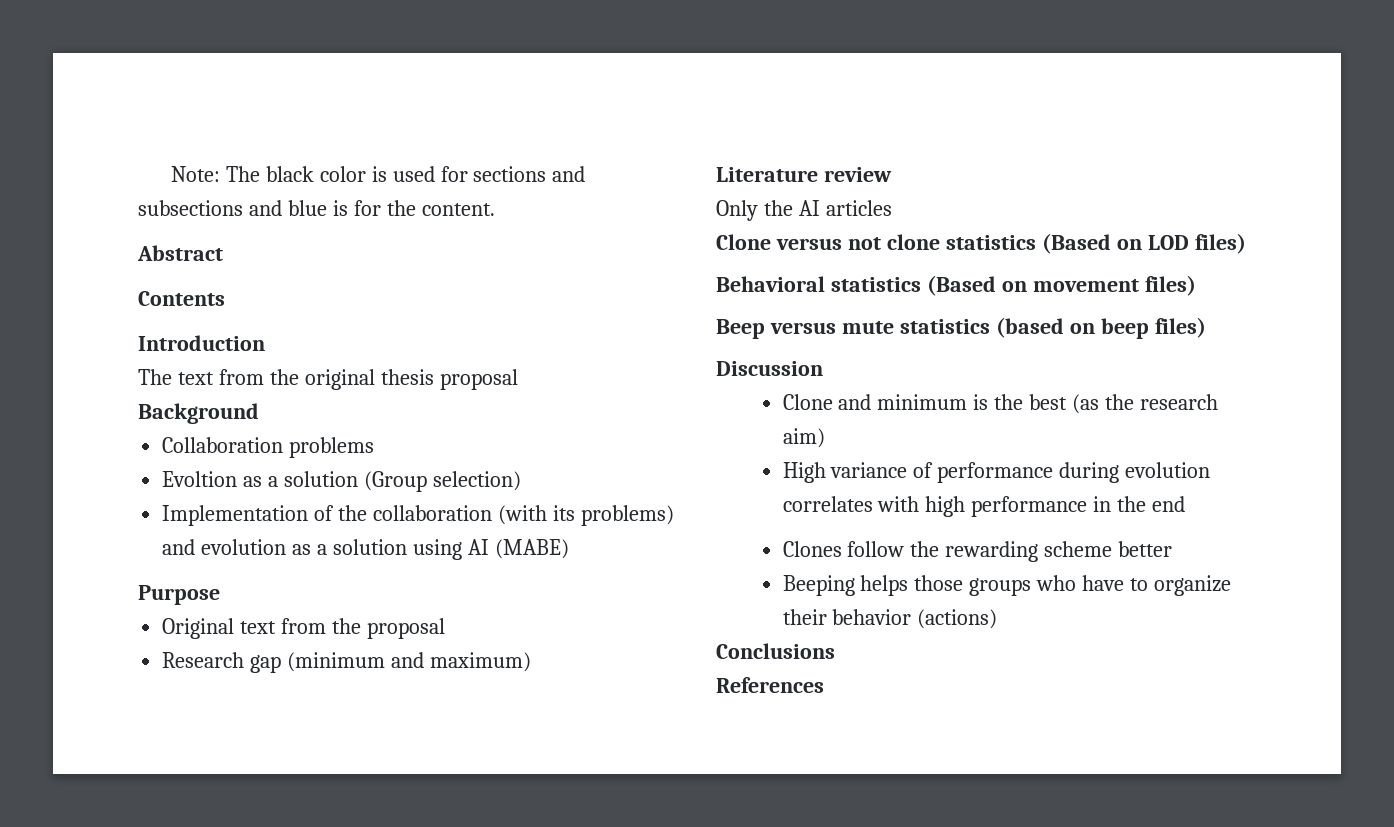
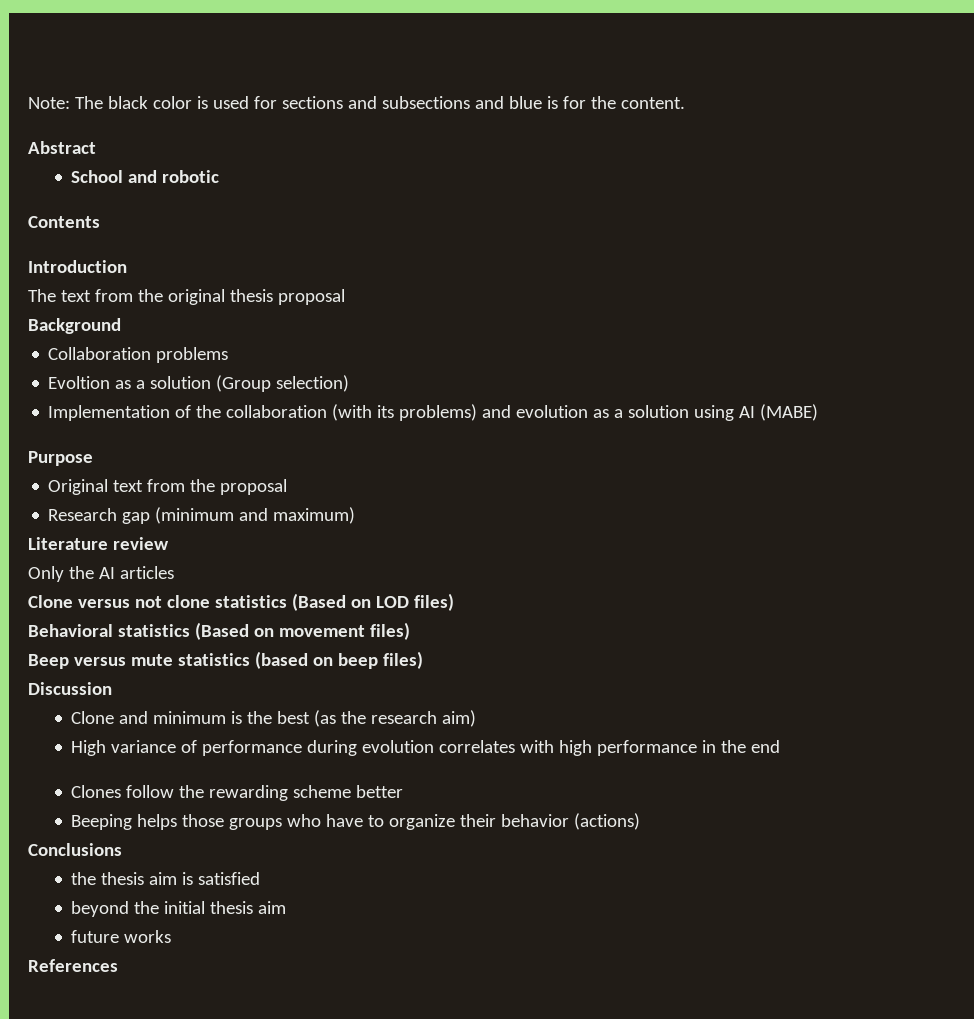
(223, 253) none -> [71,170,220,183] // School and robotic
(835, 651) none -> [71,872,261,885] [71,901,287,917] [71,930,172,943] // the thesis aim is satisfied // beyond the initial thesis aim // future works

